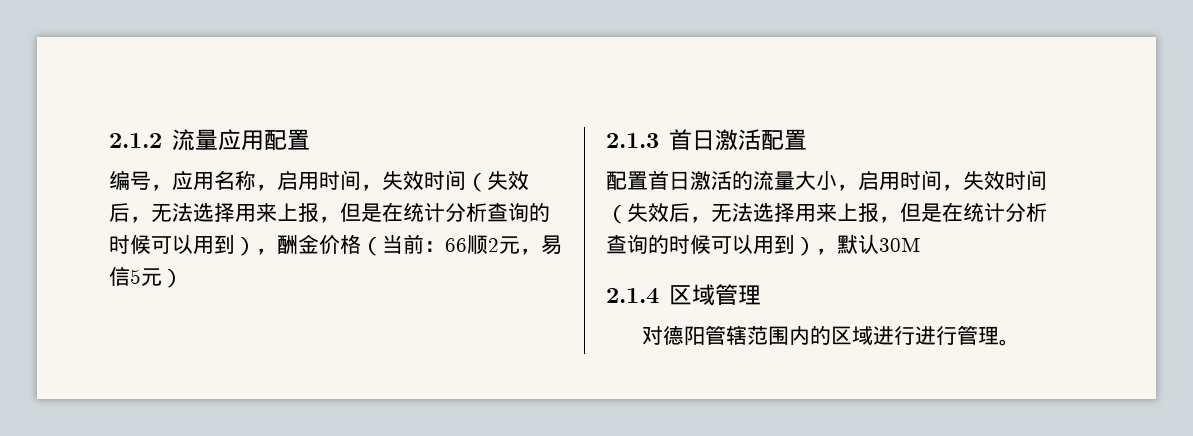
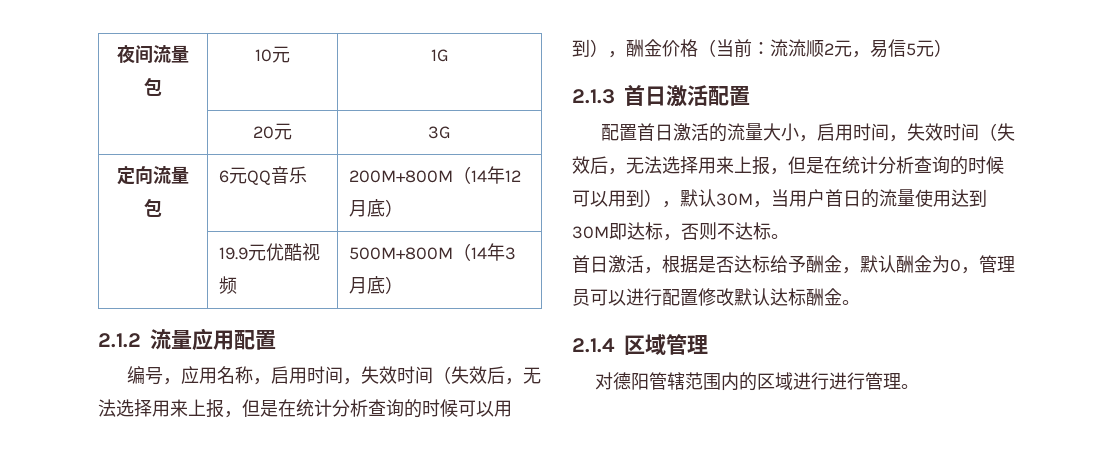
(109, 140) none -> [117,45,189,63] [144,77,162,96] [255,46,290,63] [430,49,449,62] [253,123,292,140] [428,126,451,139] [117,166,189,185] [144,198,162,217] [218,166,307,186] [348,166,521,184] [348,199,403,217] [218,243,320,261] [218,276,237,294] [348,243,516,261] [348,276,403,294] 夜间流量包 | 10元 | 1G // | 20元 | 3G // 定向流量包 | 6元QQ音乐 | 200M+800M（14年12月底） // | 19.9元优酷视频 | 500M+800M（14年3月底） //
[445,238,467,252] 66 -> [770,39,806,57] 流流
(920, 244) none -> [753,189,987,208] [572,222,789,241] [572,255,1015,274] [572,288,860,306] ，当用户首日的流量使用达到30M即达标，否则不达标。 // 首日激活，根据是否达标给予酬金，默认酬金为0，管理员可以进行配置修改默认达标酬金。

